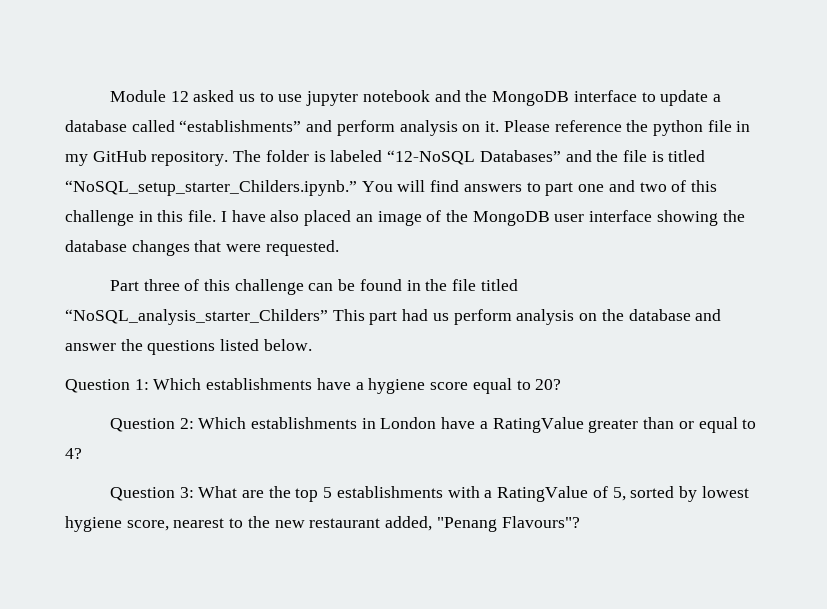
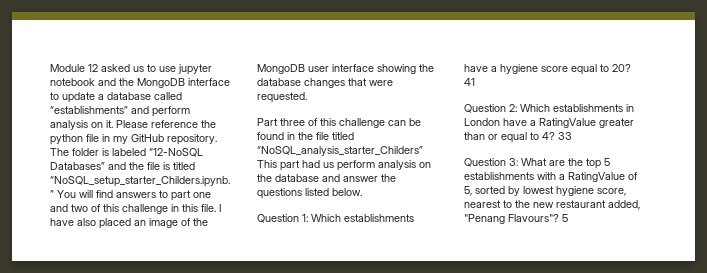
(562, 384) none -> [464,78,475,86] 41
(82, 453) none -> [558,132,572,140] 33
(580, 522) none -> [562,214,568,222] 5

